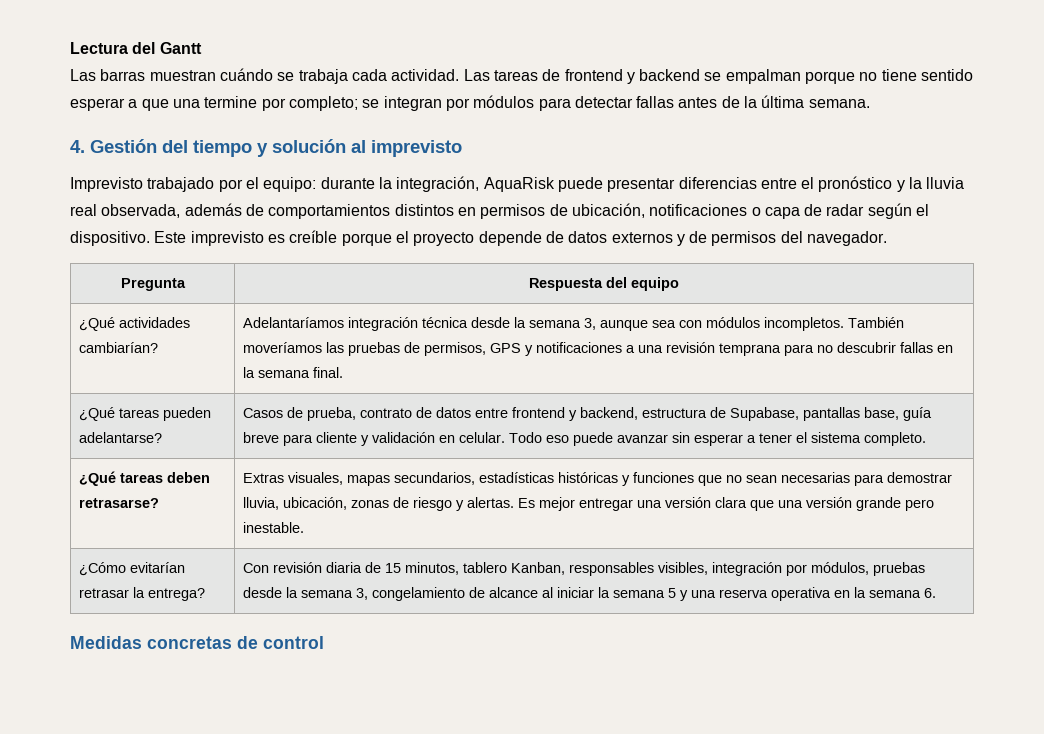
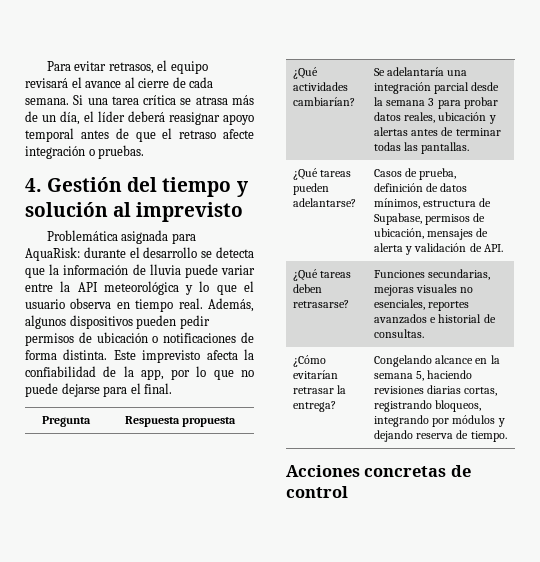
[70,42,202,54] [70,68,974,84] [70,95,870,111] Lectura del Gantt // Las barras muestran cuándo se trabaja cada actividad. Las tareas de frontend y backend se empalman porque no tiene sentido esperar a que una termine por completo; se integran por módulos para detectar fallas antes de la última semana. -> [46,60,208,74] [25,77,214,88] [25,95,254,105] [25,111,254,125] [25,128,255,142] [25,145,145,159] Para evitar retrasos, el equipo revisará el avance al cierre de cada semana. Si una tarea crítica se atrasa más de un día, el líder deberá reasignar apoyo temporal antes de que el retraso afecte integración o pruebas.
[70,176,965,192] [70,203,930,219] [70,230,888,246] Imprevisto trabajado por el equipo: durante la integración, AquaRisk puede presentar diferencias entre el pronóstico y la lluvia real observada, además de comportamientos distintos en permisos de ubicación, notificaciones o capa de radar según el dispositivo. Este imprevisto es creíble porque el proyecto depende de datos externos y de permisos del navegador. -> [46,230,196,244] [25,247,255,261] [25,264,255,278] [25,281,254,295] [25,298,254,312] [25,315,210,329] [25,332,254,346] [25,349,255,363] [25,366,254,380] [25,383,173,397] Problemática asignada para AquaRisk: durante el desarrollo se detecta que la información de lluvia puede variar entre la API meteorológica y lo que el usuario observa en tiempo real. Además, algunos dispositivos pueden pedir permisos de ubicación o notificaciones de forma distinta. Este imprevisto afecta la confiabilidad de la app, por lo que no puede dejarse para el final.
[605,277,679,291] del equipo -> [182,417,237,427] propuesta
[242,317,904,331] [242,342,953,356] [242,367,343,378] Adelantaríamos integración técnica desde la semana 3, aunque sea con módulos incompletos. También moveríamos las pruebas de permisos, GPS y notificaciones a una revisión temprana para no descubrir fallas en la semana final. -> [374,67,468,76] [374,82,500,94] [374,97,498,109] [374,112,496,124] [374,127,501,136] [374,142,470,154] Se adelantaría una integración parcial desde la semana 3 para probar datos reales, ubicación y alertas antes de terminar todas las pantallas.
[359,407,932,421] [242,432,926,446] [78,471,210,486] [78,498,159,508] [242,472,952,486] [242,497,934,511] [242,522,304,533] contrato de datos entre frontend y backend, estructura de Supabase, pantallas base, guía breve para cliente y validación en celular. Todo eso puede avanzar sin esperar a tener el sistema completo. // ¿Qué tareas deben retrasarse? | Extras visuales, mapas secundarios, estadísticas históricas y funciones que no sean necesarias para demostrar lluvia, ubicación, zonas de riesgo y alertas. Es mejor entregar una versión clara que una versión grande pero inestable. -> [374,183,468,192] [374,198,492,209] [374,213,486,225] [374,228,489,240] [374,243,503,255] [293,269,352,281] [293,284,323,293] [293,300,350,308] [374,269,491,280] [374,284,474,296] [374,299,470,311] [374,314,496,324] [374,329,425,338] definición de datos mínimos, estructura de Supabase, permisos de ubicación, mensajes de alerta y validación de API. // ¿Qué tareas deben retrasarse? | Funciones secundarias, mejoras visuales no esenciales, reportes avanzados e historial de consultas.
[242,562,925,576] [242,587,936,601] [70,636,142,649] Con revisión diaria de 15 minutos, tablero Kanban, responsables visibles, integración por módulos, pruebas desde la semana 3, congelamiento de alcance al iniciar la semana 5 y una reserva operativa en la semana 6. // Medidas -> [374,355,500,367] [374,370,473,381] [374,385,498,396] [374,400,482,412] [374,415,505,427] [374,430,507,442] [286,465,360,477] Congelando alcance en la semana 5, haciendo revisiones diarias cortas, registrando bloqueos, integrando por módulos y dejando reserva de tiempo. // Acciones

